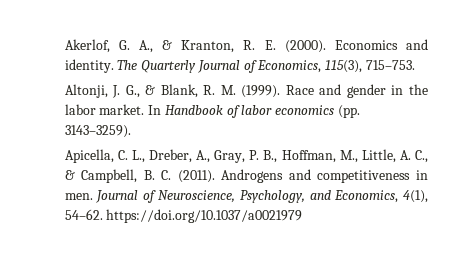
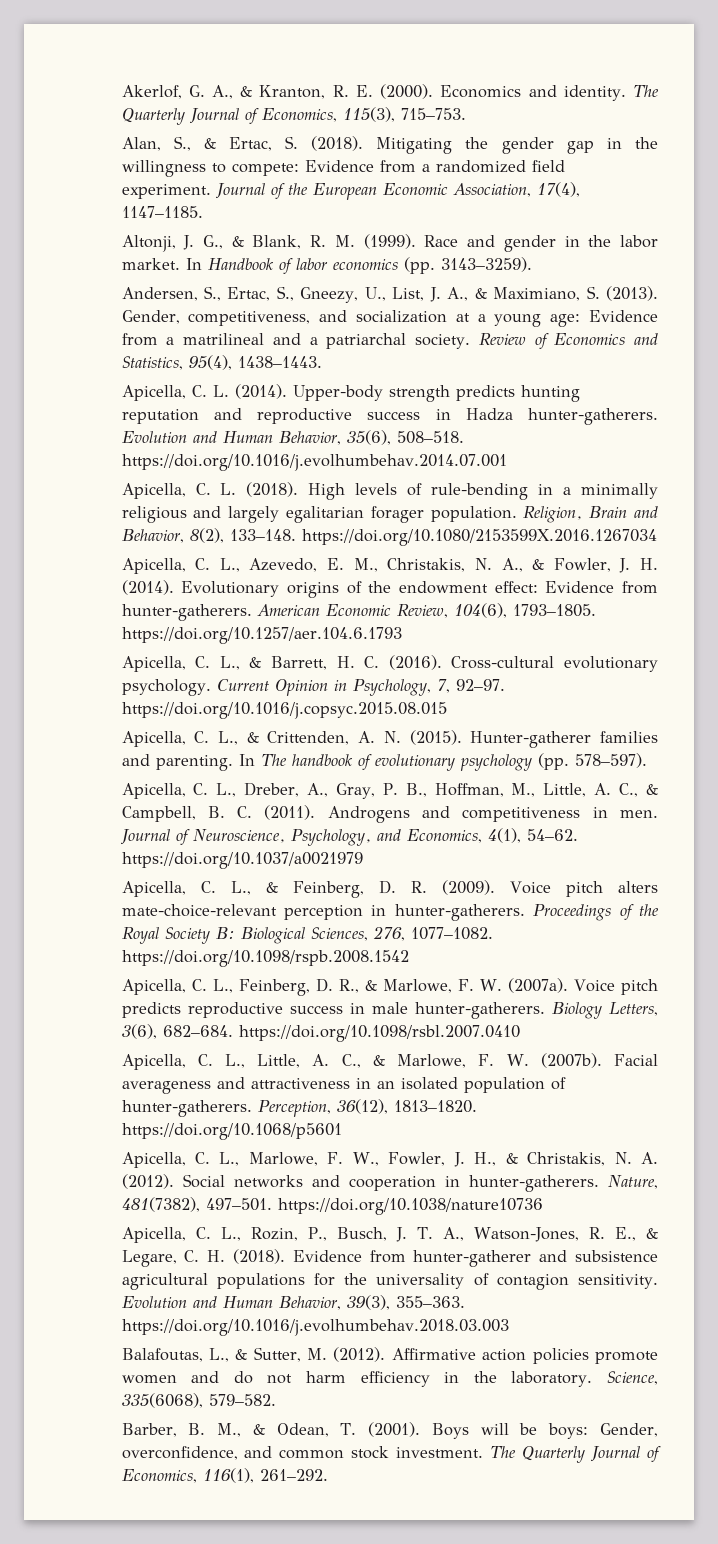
(415, 65) none -> [121,136,658,154] [121,160,565,177] [121,182,580,200] [121,206,203,218] // Alan, S., & Ertac, S. (2018). Mitigating the gender gap in the willingness to compete: Evidence from a randomized field experiment. Journal of the European Economic Association, 17(4), 1147–1185.
(131, 131) none -> [121,286,658,303] [121,310,658,327] [121,333,658,350] [121,355,322,370] [121,384,580,402] [121,408,659,425] [121,430,464,445] [121,454,507,471] [121,482,659,500] [121,506,659,523] [121,528,657,546] [121,558,658,574] [121,580,658,598] [121,603,596,621] [121,627,402,644] [121,655,659,672] [121,679,505,696] [121,702,447,719] [121,730,658,748] [121,753,647,771] // Andersen, S., Ertac, S., Gneezy, U., List, J. A., & Maximiano, S. (2013). Gender, competitiveness, and socialization at a young age: Evidence from a matrilineal and a patriarchal society. Review of Economics and Statistics, 95(4), 1438–1443. // Apicella, C. L. (2014). Upper-body strength predicts hunting reputation and reproductive success in Hadza hunter-gatherers. Evolution and Human Behavior, 35(6), 508–518. https://doi.org/10.1016/j.evolhumbehav.2014.07.001 // Apicella, C. L. (2018). High levels of rule-bending in a minimally religious and largely egalitarian forager population. Religion, Brain and Behavior, 8(2), 133–148. https://doi.org/10.1080/2153599X.2016.1267034 // Apicella, C. L., Azevedo, E. M., Christakis, N. A., & Fowler, J. H. (2014). Evolutionary origins of the endowment effect: Evidence from hunter-gatherers. American Economic Review, 104(6), 1793–1805. https://doi.org/10.1257/aer.104.6.1793 // Apicella, C. L., & Barrett, H. C. (2016). Cross-cultural evolutionary psychology. Current Opinion in Psychology, 7, 92–97. https://doi.org/10.1016/j.copsyc.2015.08.015 // Apicella, C. L., & Crittenden, A. N. (2015). Hunter-gatherer families and parenting. In The handbook of evolutionary psychology (pp. 578–597).
(303, 216) none -> [121,880,659,898] [121,904,659,921] [121,926,493,944] [121,950,409,967] [121,978,658,996] [121,1002,659,1019] [121,1024,520,1042] [121,1053,658,1070] [121,1077,566,1094] [121,1099,477,1117] [121,1123,342,1140] [121,1152,658,1168] [121,1174,659,1192] [121,1197,543,1215] [121,1227,658,1243] [121,1249,658,1267] [121,1273,659,1290] [121,1295,465,1310] [121,1319,509,1336] [121,1347,658,1364] [121,1371,658,1387] [121,1393,276,1408] [121,1422,658,1439] [121,1446,661,1463] [121,1468,328,1483] // Apicella, C. L., & Feinberg, D. R. (2009). Voice pitch alters mate-choice-relevant perception in hunter-gatherers. Proceedings of the Royal Society B: Biological Sciences, 276, 1077–1082. https://doi.org/10.1098/rspb.2008.1542 // Apicella, C. L., Feinberg, D. R., & Marlowe, F. W. (2007a). Voice pitch predicts reproductive success in male hunter-gatherers. Biology Letters, 3(6), 682–684. https://doi.org/10.1098/rsbl.2007.0410 // Apicella, C. L., Little, A. C., & Marlowe, F. W. (2007b). Facial averageness and attractiveness in an isolated population of hunter-gatherers. Perception, 36(12), 1813–1820. https://doi.org/10.1068/p5601 // Apicella, C. L., Marlowe, F. W., Fowler, J. H., & Christakis, N. A. (2012). Social networks and cooperation in hunter-gatherers. Nature, 481(7382), 497–501. https://doi.org/10.1038/nature10736 // Apicella, C. L., Rozin, P., Busch, J. T. A., Watson-Jones, R. E., & Legare, C. H. (2018). Evidence from hunter-gatherer and subsistence agricultural populations for the universality of contagion sensitivity. Evolution and Human Behavior, 39(3), 355–363. https://doi.org/10.1016/j.evolhumbehav.2018.03.003 // Balafoutas, L., & Sutter, M. (2012). Affirmative action policies promote women and do not harm efficiency in the laboratory. Science, 335(6068), 579–582. // Barber, B. M., & Odean, T. (2001). Boys will be boys: Gender, overconfidence, and common stock investment. The Quarterly Journal of Economics, 116(1), 261–292.

